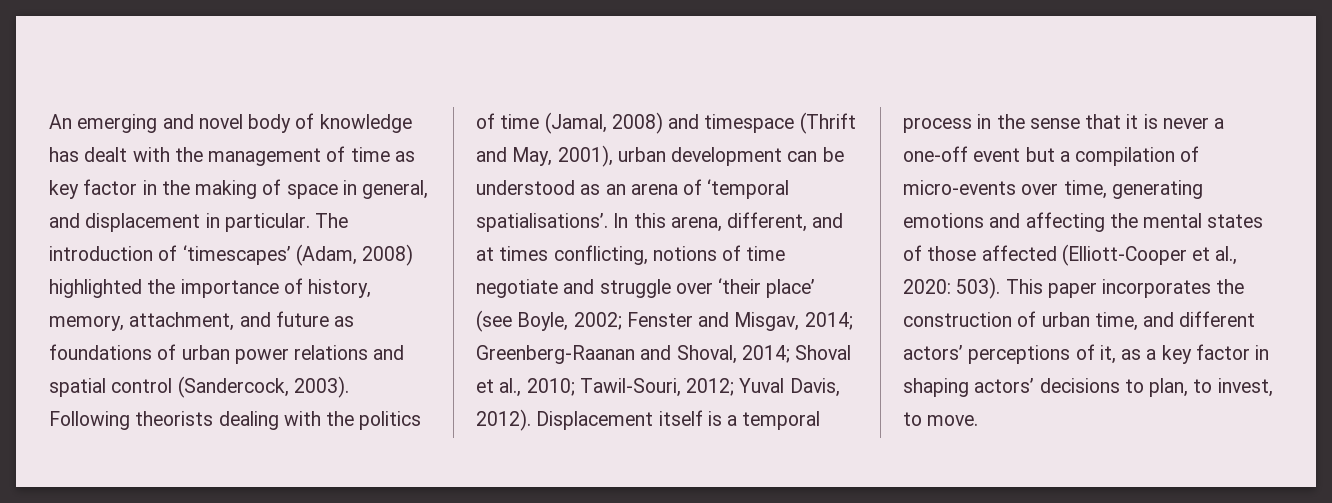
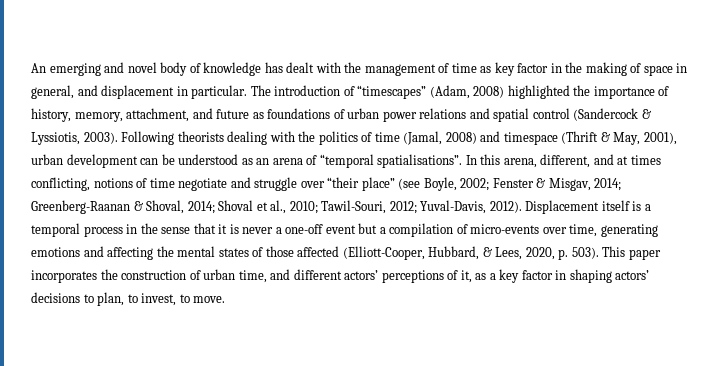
[182,245,291,265] ‘timescapes’ -> [357,85,427,99] “timescapes”
[177,376,289,398] (Sandercock, -> [573,108,651,121] [31,132,80,145] (Sandercock & Lyssiotis,
[476,147,507,162] and -> [600,132,610,142] &
[707,179,790,199] [476,213,608,232] ‘temporal spatialisations’. -> [319,154,463,168] “temporal spatialisations”.
[718,278,816,298] ‘their place’ -> [327,177,395,191] “their place”
[698,312,730,327] and -> [536,178,546,188] &
[640,345,672,360] and -> [133,201,143,211] &
[739,378,840,397] Yuval Davis, -> [420,200,487,214] Yuval-Davis,
[1061,244,1238,266] [903,279,951,294] (Elliott-Cooper et al., 2020: -> [342,246,569,260] (Elliott-Cooper, Hubbard, & Lees, 2020, p.

